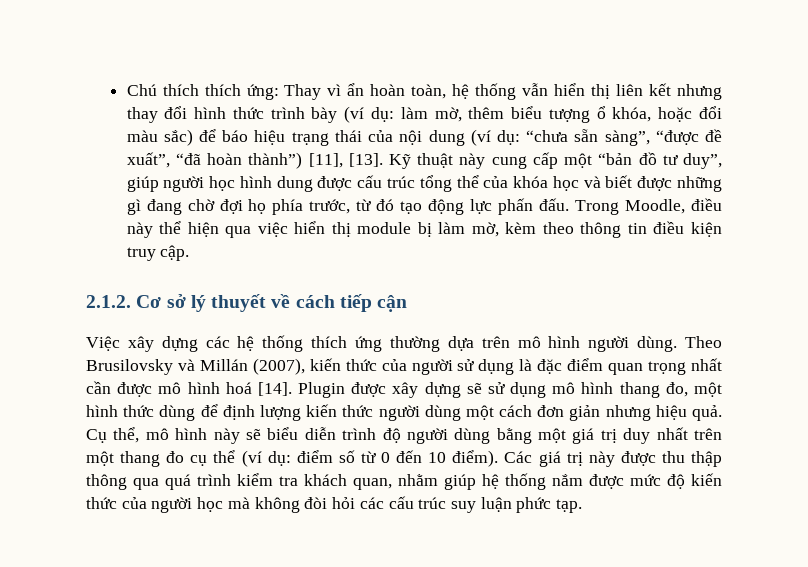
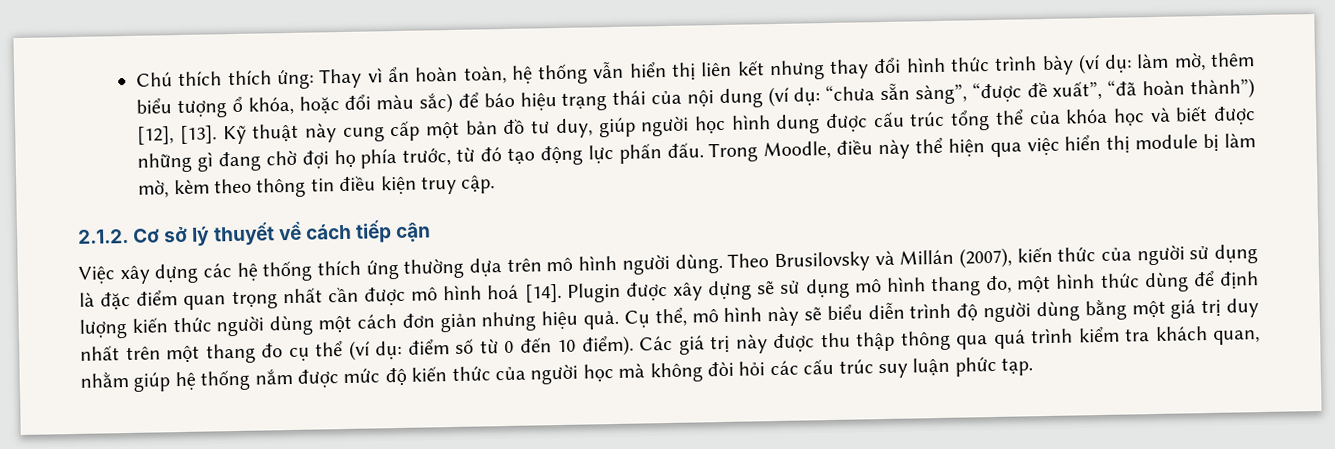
[308,153,343,168] [11], -> [137,126,175,145] [12],
[598,153,633,165] “bản -> [465,120,498,135] bản
[682,153,722,169] duy”, -> [555,118,593,139] duy,

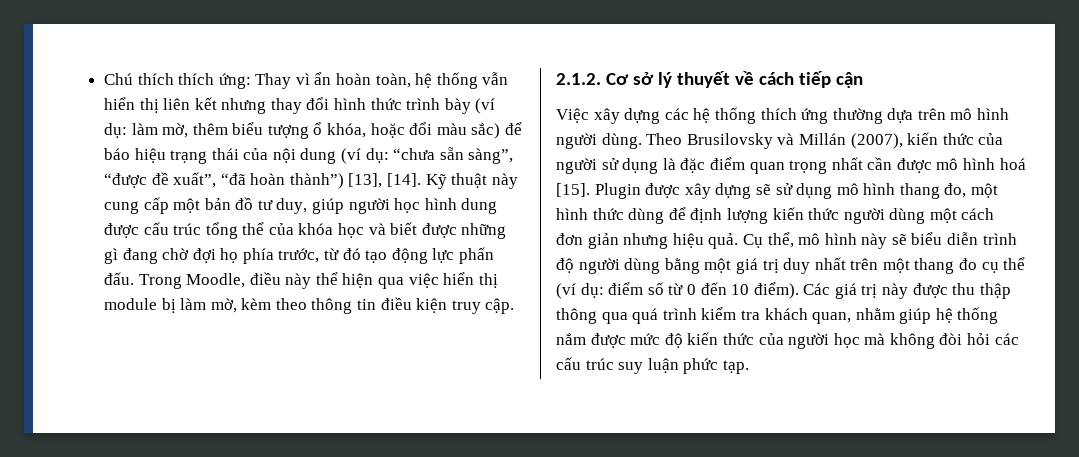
[137,125,217,145] [12], [13]. -> [348,173,422,188] [13], [14].
[524,283,562,303] [14]. -> [556,183,590,197] [15].

